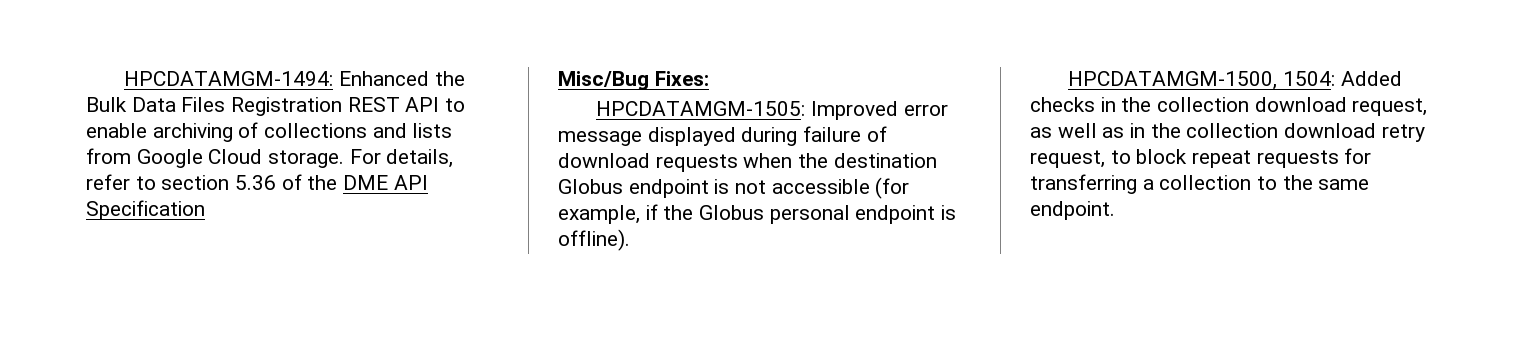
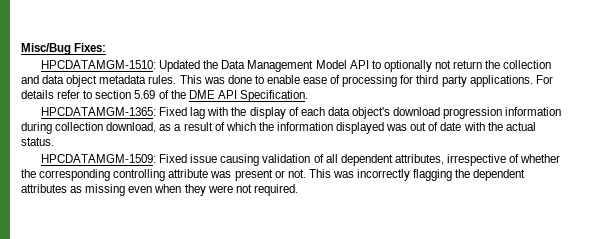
[124,71,465,86] [86,97,466,116] [86,122,453,142] [86,148,454,168] HPCDATAMGM-1494: Enhanced the Bulk Data Files Registration REST API to enable archiving of collections and lists from Google Cloud storage. For details, -> [21,43,107,55] [41,60,552,72] [21,75,553,87] [21,90,54,99] Misc/Bug Fixes: // HPCDATAMGM-1510: Updated the Data Management Model API to optionally not return the collection and data object metadata rules. This was done to enable ease of processing for third party applications. For details
[235,175,277,190] 5.36 -> [134,90,156,99] 5.69
[86,200,205,220] [558,71,709,90] [596,101,948,120] [558,126,887,146] [558,153,937,172] [558,177,910,199] [558,204,957,224] [558,229,630,251] [1068,71,1402,90] [1030,97,1428,116] [1030,123,1425,142] [1030,148,1372,168] [1030,174,1370,194] [1030,201,1115,220] Specification // Misc/Bug Fixes: // HPCDATAMGM-1505: Improved error message displayed during failure of download requests when the destination Globus endpoint is not accessible (for example, if the Globus personal endpoint is offline). // HPCDATAMGM-1500, 1504: Added checks in the collection download request, as well as in the collection download retry request, to block repeat requests for transferring a collection to the same endpoint. -> [239,90,308,102] [41,107,562,119] [21,122,536,134] [21,137,54,146] [41,154,561,166] [21,169,526,181] [21,184,298,196] Specification. // HPCDATAMGM-1365: Fixed lag with the display of each data object's download progression information during collection download, as a result of which the information displayed was out of date with the actual status. // HPCDATAMGM-1509: Fixed issue causing validation of all dependent attributes, irrespective of whether the corresponding controlling attribute was present or not. This was incorrectly flagging the dependent attributes as missing even when they were not required.

